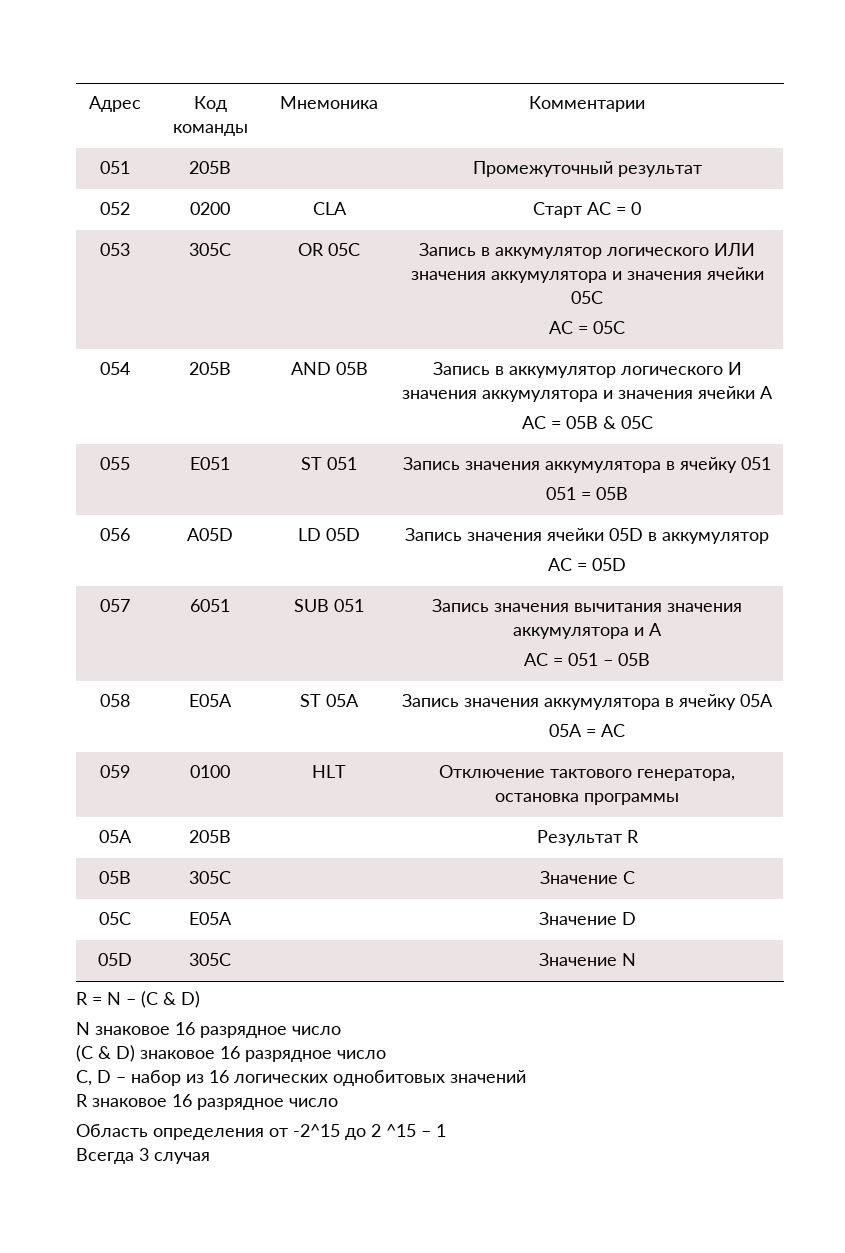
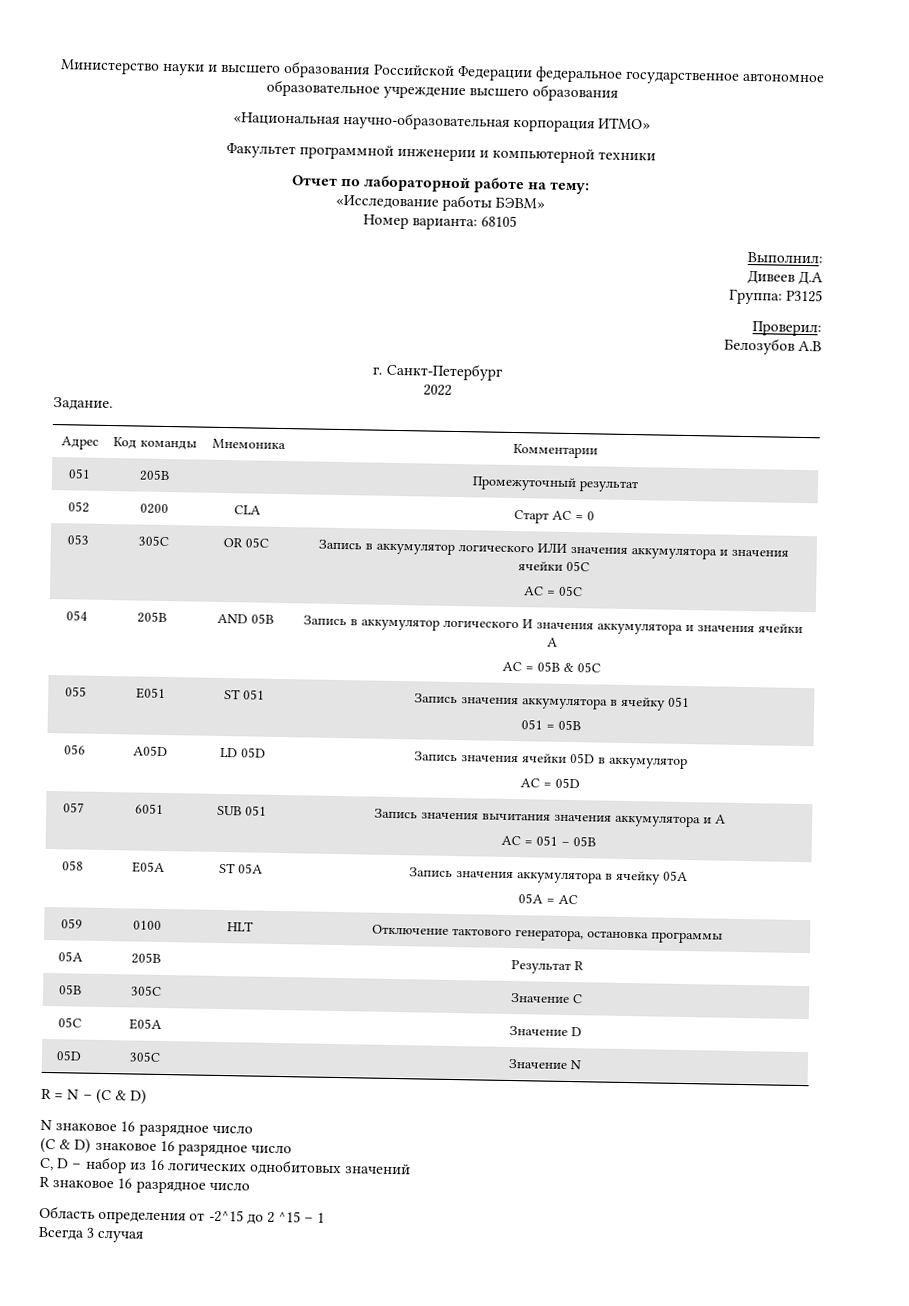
(88, 104) none -> [59,59,826,85] [265,79,619,102] [232,111,652,133] [225,142,657,164] [291,175,591,195] [334,194,546,212] [362,214,518,231] [747,252,823,264] [746,269,823,286] [728,289,823,305] [752,321,822,337] [723,337,822,355] [372,362,503,381] [422,384,452,396] [53,397,113,412] Министерство науки и высшего образования Российской Федерации федеральное государственное автономное образовательное учреждение высшего образования // «Национальная научно-образовательная корпорация ИТМО» // Факультет программной инженерии и компьютерной техники // Отчет по лабораторной работе на тему: // «Исследование работы БЭВМ» // Номер варианта: 68105 // Выполнил: // Дивеев Д.А // Группа: P3125 // Проверил: // Белозубов А.В // г. Санкт-Петербург // 2022 // Задание. //

